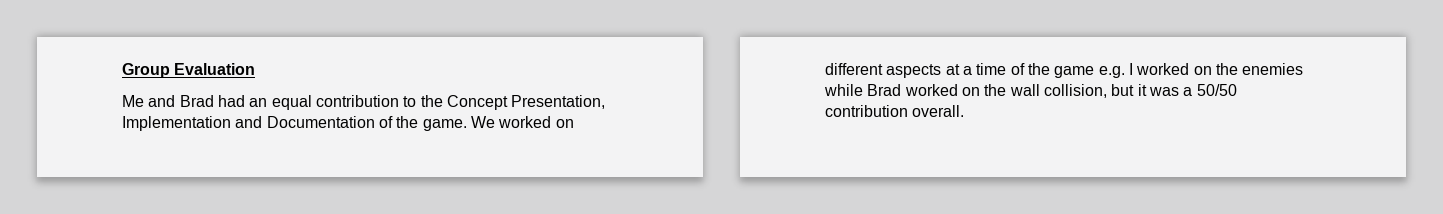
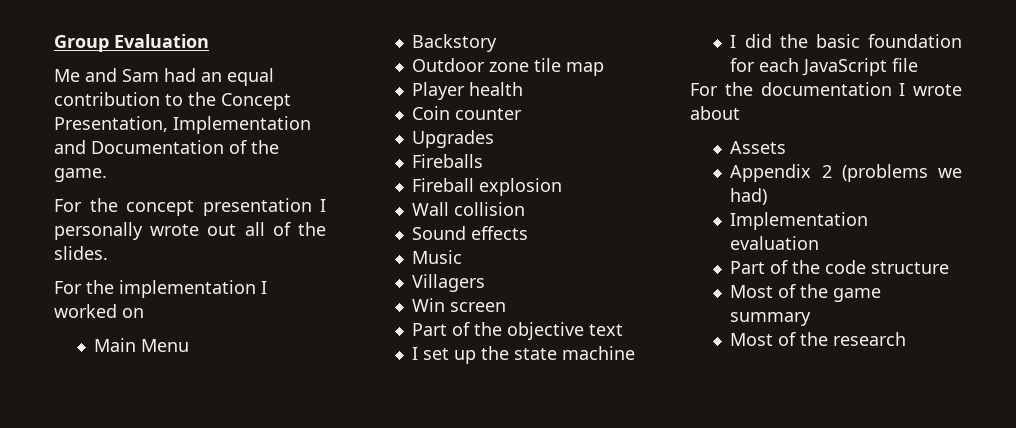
[179,95,214,107] Brad -> [122,69,159,82] Sam
[470,116,574,128] [825,63,1304,78] [824,84,1237,98] [825,105,965,117] We worked on different aspects at a time of the game e.g. I worked on the enemies while Brad worked on the wall collision, but it was a 50/50 contribution overall. -> [54,198,326,216] [54,222,326,240] [54,246,108,260] [54,280,267,298] [54,304,144,318] [94,338,190,352] [412,34,498,52] [412,58,605,76] [412,82,524,100] [412,106,523,120] [412,130,495,148] [412,154,484,168] [412,178,563,196] [412,202,526,216] [412,226,529,240] [412,250,463,264] [412,274,486,292] [412,298,507,312] [412,322,624,340] [412,346,636,364] [730,34,962,48] [730,58,919,76] [690,82,962,96] [690,106,740,120] [730,141,787,154] [730,164,962,182] [730,188,768,205] [730,212,869,230] [730,236,820,250] [730,260,950,274] [730,284,882,302] [730,312,812,326] [730,332,907,346] // For the concept presentation I personally wrote out all of the slides. // For the implementation I worked on // Main Menu // Backstory // Outdoor zone tile map // Player health // Coin counter // Upgrades // Fireballs // Fireball explosion // Wall collision // Sound effects // Music // Villagers // Win screen // Part of the objective text // I set up the state machine // I did the basic foundation for each JavaScript file // For the documentation I wrote about // Assets // Appendix 2 (problems we had) // Implementation evaluation // Part of the code structure // Most of the game summary // Most of the research

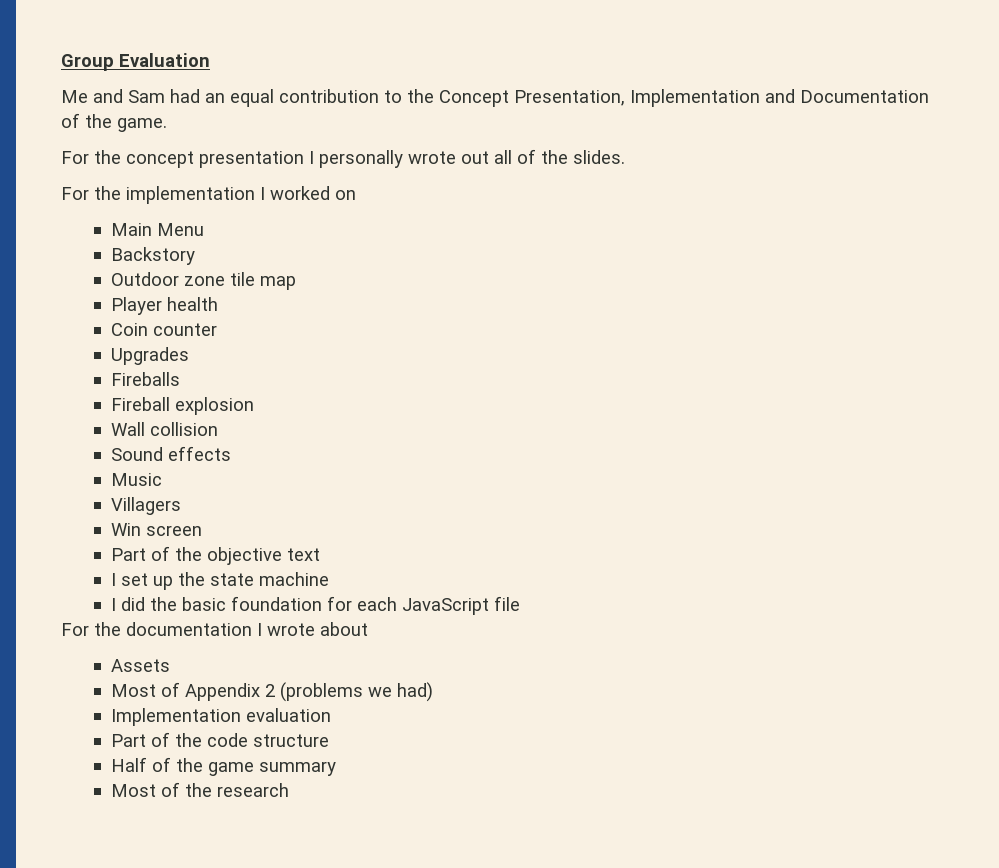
(787, 147) none -> [110,682,180,697] Most of
[730,285,774,298] Most -> [110,757,147,772] Half

